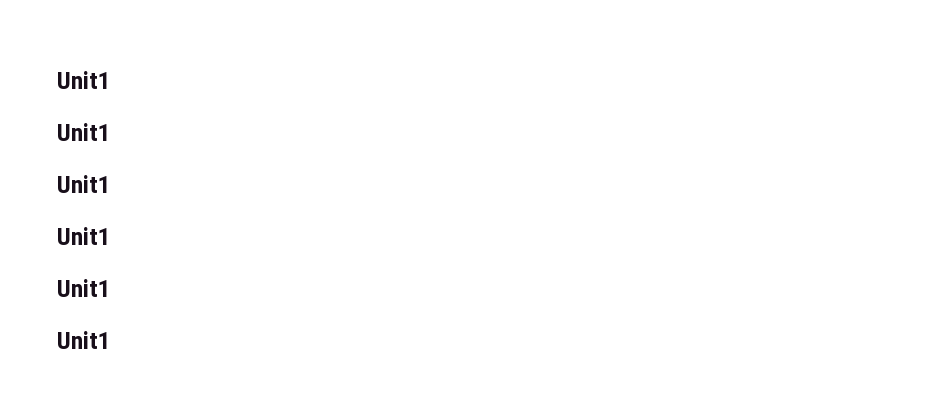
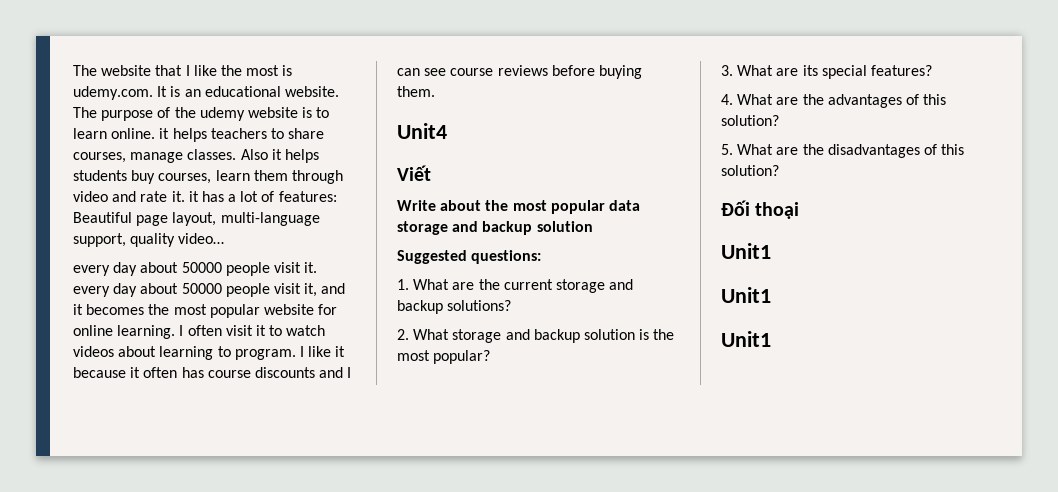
[57,71,110,89] [57,123,110,141] [57,175,110,193] [57,227,110,245] [57,279,110,297] [57,331,110,349] Unit1 // Unit1 // Unit1 // Unit1 // Unit1 // Unit1 -> [73,65,293,76] [73,86,339,100] [73,107,330,121] [73,128,325,142] [73,149,319,163] [73,170,343,184] [73,191,337,202] [73,212,320,226] [73,233,225,247] [73,262,318,276] [73,283,346,297] [73,304,338,318] [73,325,326,339] [73,346,346,360] [73,367,352,378] [397,65,642,79] [397,86,435,97] [397,123,447,139] [397,165,431,181] [397,200,640,214] [397,221,593,235] [397,250,542,264] [397,279,634,293] [397,300,512,314] [397,329,675,343] [397,350,491,364] [721,65,932,79] [721,94,947,108] [721,115,779,126] [721,144,965,158] [721,165,779,176] [721,200,800,219] [721,243,771,259] [721,287,771,303] [721,331,771,347] The website that I like the most is udemy.com. It is an educational website. The purpose of the udemy website is to learn online. it helps teachers to share courses, manage classes. Also it helps students buy courses, learn them through video and rate it. it has a lot of features: Beautiful page layout, multi-language support, quality video… // every day about 50000 people visit it. every day about 50000 people visit it, and it becomes the most popular website for online learning. I often visit it to watch videos about learning to program. I like it because it often has course discounts and I can see course reviews before buying them. // Unit4 // Viết // Write about the most popular data storage and backup solution // Suggested questions: // 1. What are the current storage and backup solutions? // 2. What storage and backup solution is the most popular? // 3. What are its special features? // 4. What are the advantages of this solution? // 5. What are the disadvantages of this solution? // Đối thoại // Unit1 // Unit1 // Unit1

